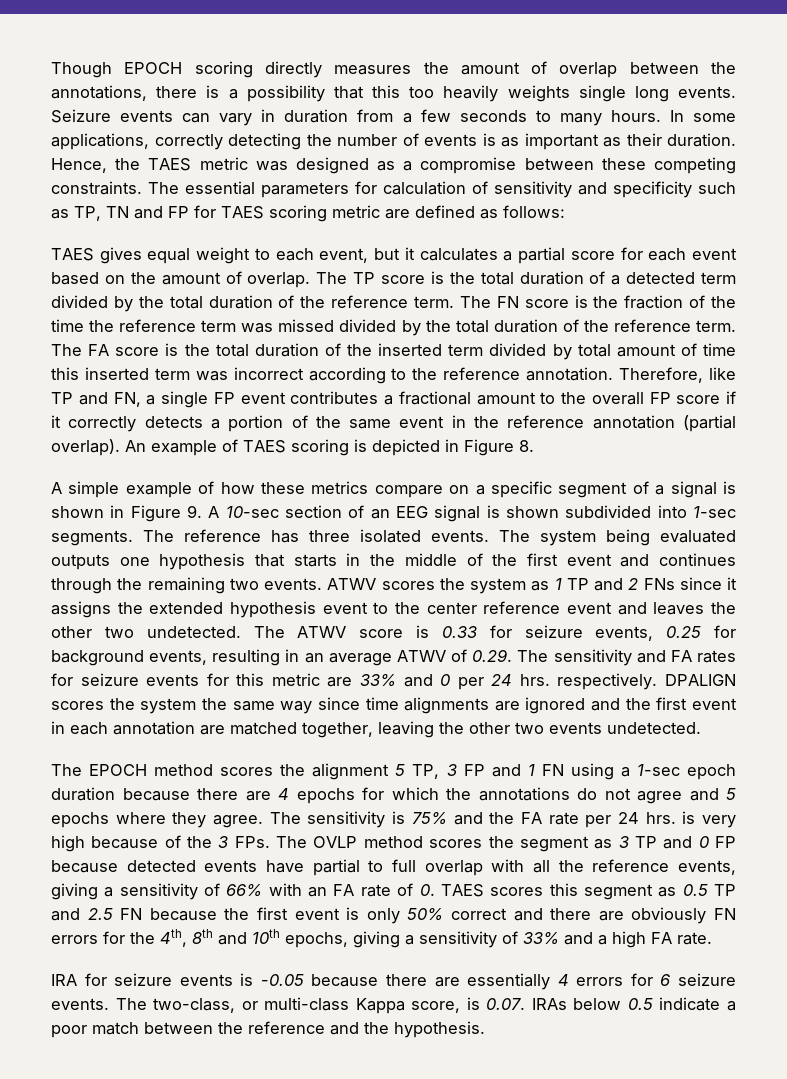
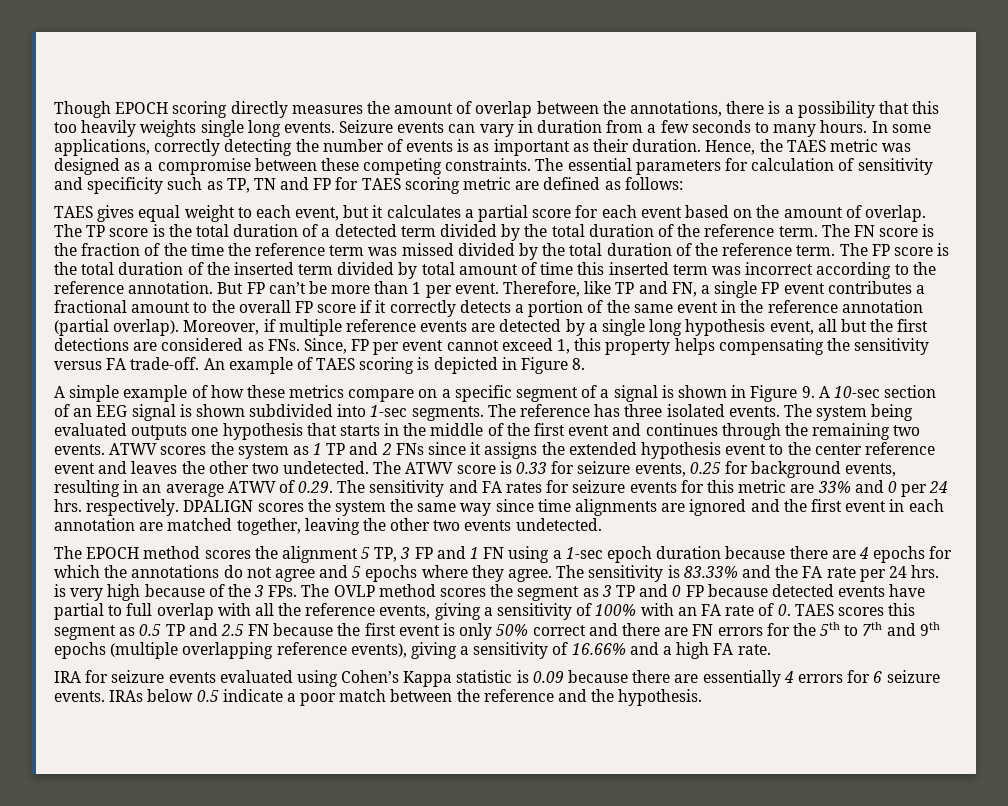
[88,344,110,356] FA -> [871,244,890,256] FP
(614, 374) none -> [217,281,499,298] But FP can’t be more than 1 per event.
(120, 447) none -> [183,319,929,336] [54,338,930,355] [54,357,200,370] Moreover, if multiple reference events are detected by a single long hypothesis event, all but the first detections are considered as FNs. Since, FP per event cannot exceed 1, this property helps compensating the sensitivity versus FA trade-off.
[411,812,447,825] 75% -> [683,566,738,578] 83.33%
[226,884,263,897] 66% -> [595,604,637,616] 100%
[631,907,707,924] obviously -> (689, 631) none
[160,929,559,948] 4th, 8th and 10th epochs, giving a sensitivity of 33% -> [820,622,940,636] [54,642,626,659] 5th to 7th and 9th epochs (multiple overlapping reference events), giving a sensitivity of 16.66%
[240,973,304,986] is -0.05 -> [219,670,564,687] evaluated using Cohen’s Kappa statistic is 0.09
[115,997,526,1014] The two-class, or multi-class Kappa score, is 0.07. -> (105, 696) none

